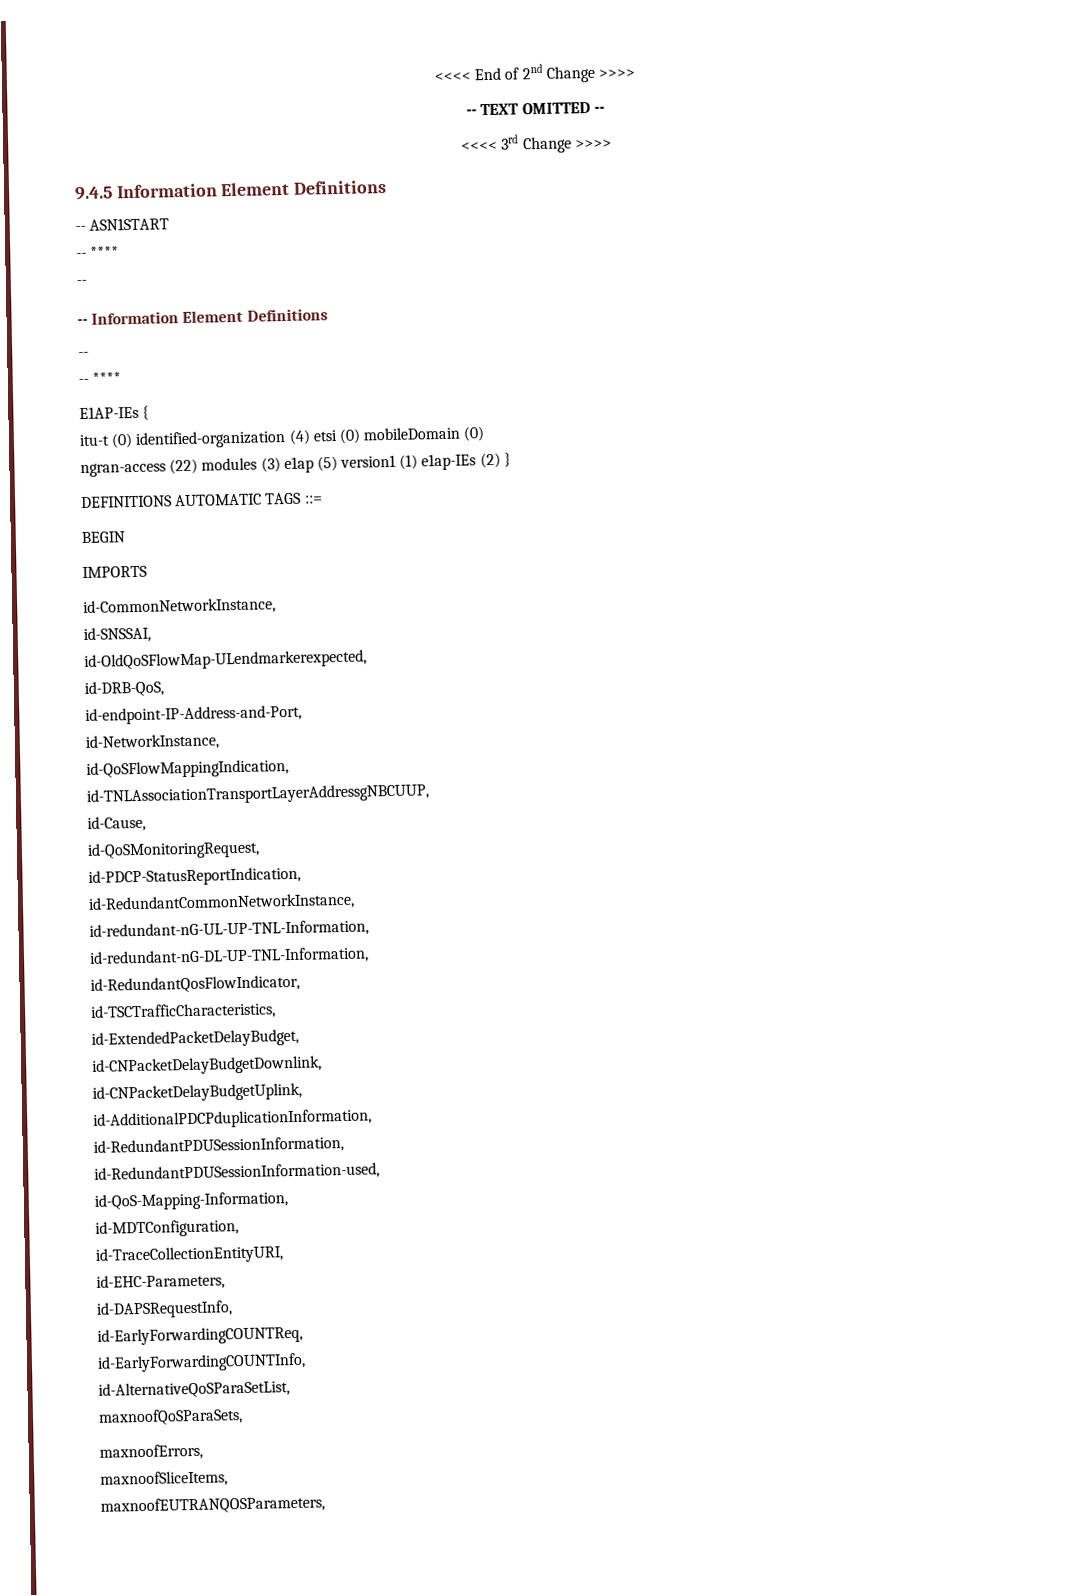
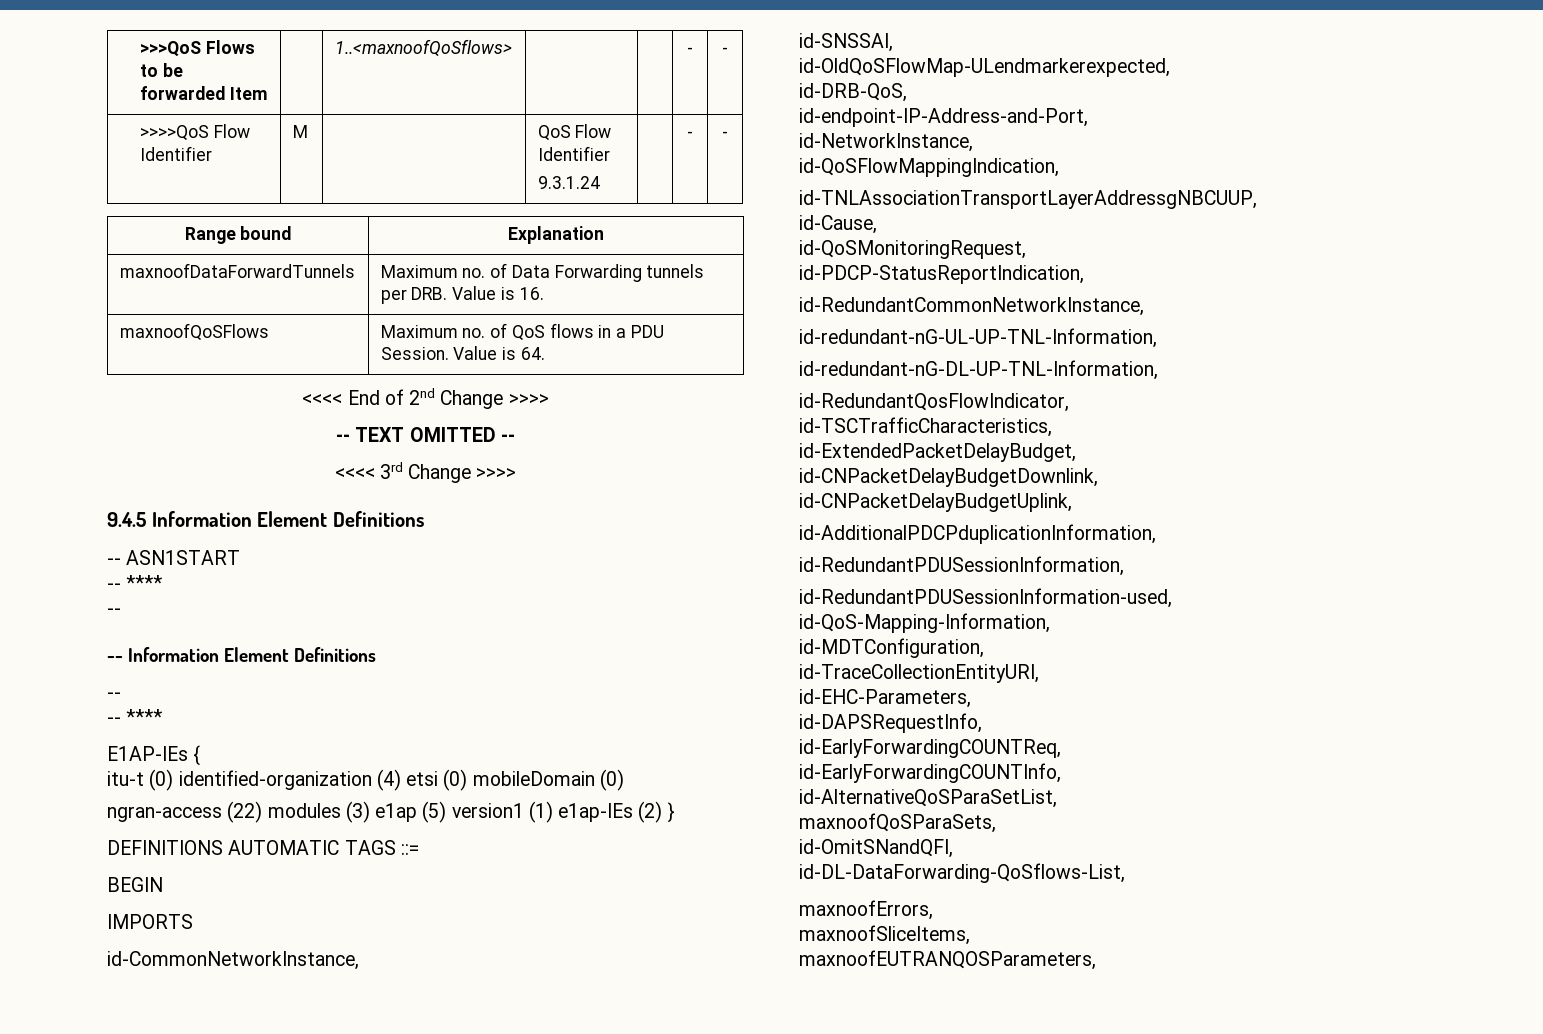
(434, 77) none -> [140,40,256,57] [140,63,184,77] [140,86,269,100] [334,39,512,57] [687,47,693,54] [722,47,728,54] [140,124,251,141] [140,146,213,161] [292,125,308,138] [537,124,612,141] [537,146,610,161] [537,176,600,189] [687,131,693,138] [722,131,728,138] [184,226,292,244] [508,226,604,244] [119,263,355,278] [380,263,705,282] [380,286,544,304] [119,323,269,341] [380,323,664,341] [380,346,545,360] >>>QoS Flows to be forwarded Item | | 1..<maxnoofQoSflows> | | | - | - // >>>>QoS Flow Identifier | M | | QoS Flow Identifier // 9.3.1.24 | | - | - // Range bound | Explanation // maxnoofDataForwardTunnels | Maximum no. of Data Forwarding tunnels per DRB. Value is 16. // maxnoofQoSFlows | Maximum no. of QoS flows in a PDU Session. Value is 64. //
(243, 1417) none -> [799,839,953,858] [799,863,1125,883] // id-OmitSNandQFI, // id-DL-DataForwarding-QoSflows-List,

